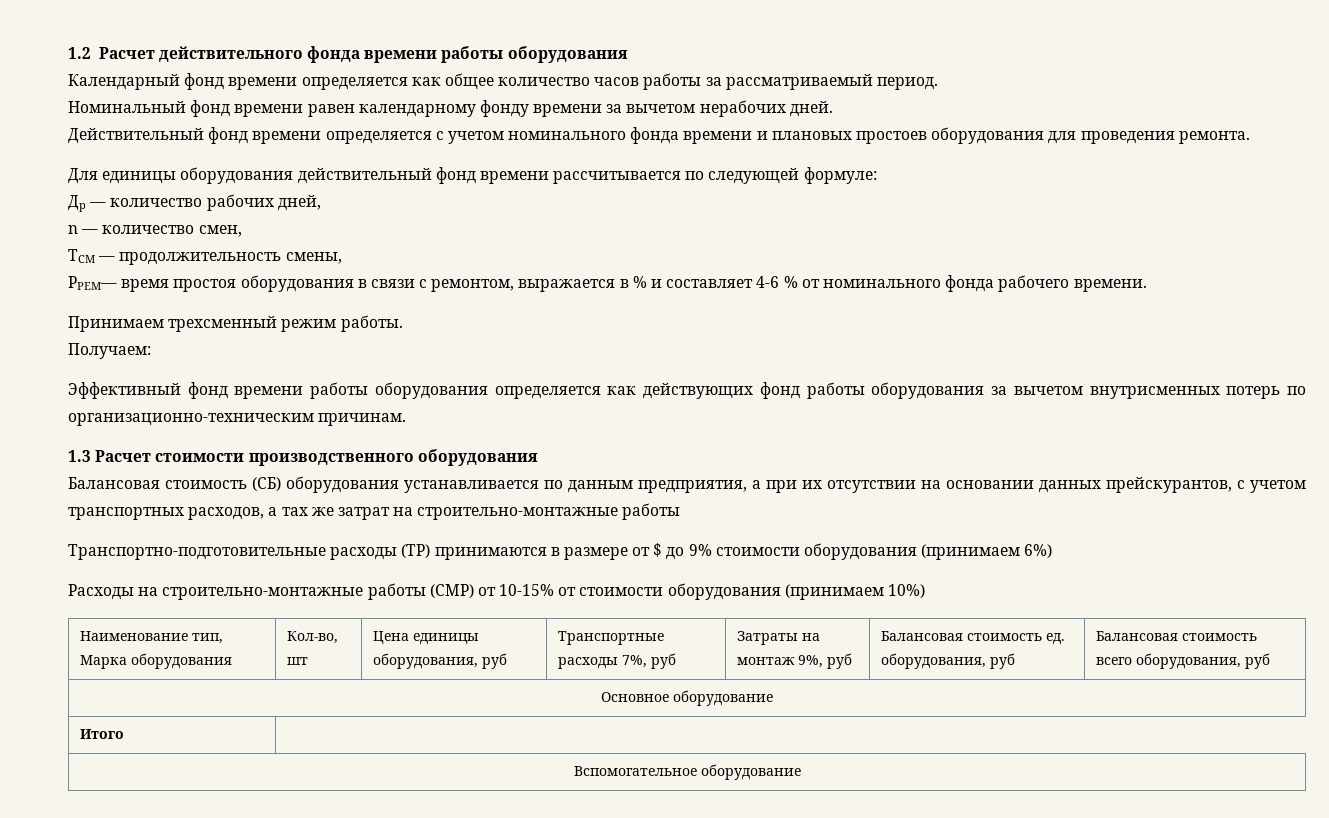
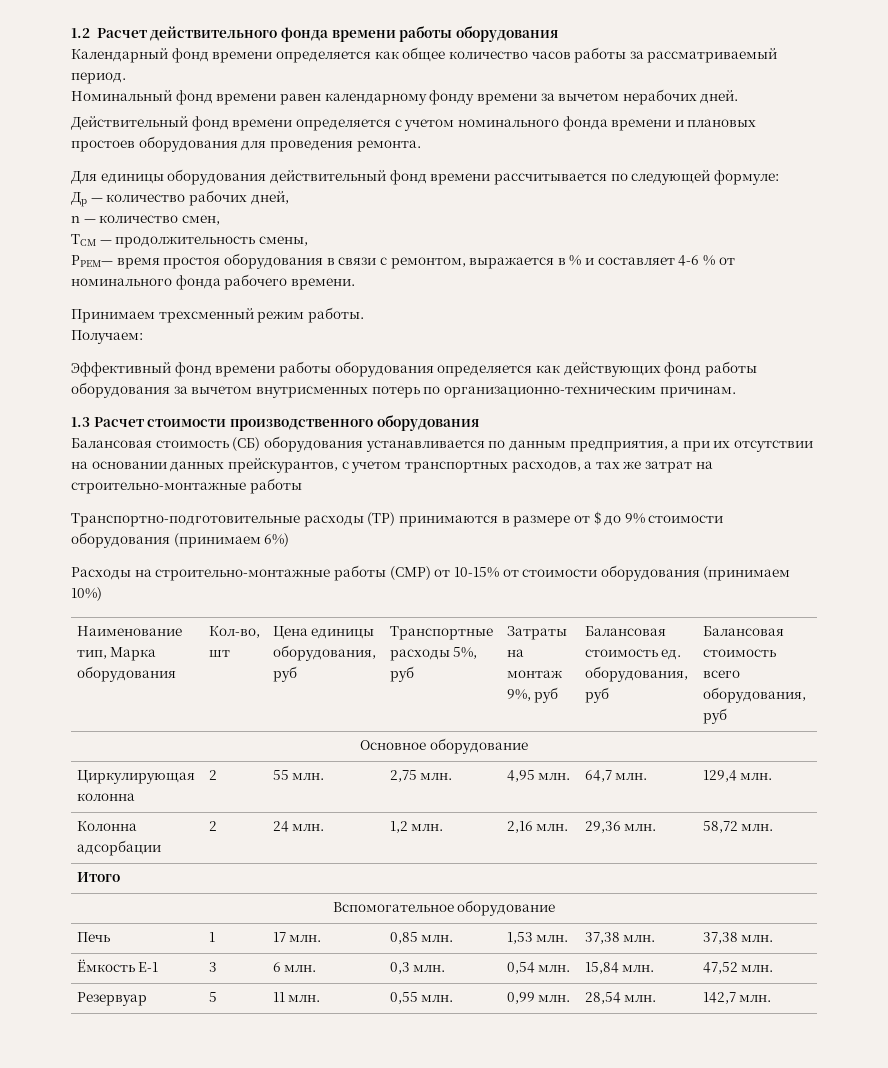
[622,655,648,668] 7%, -> [453,647,478,659] 5%,
[80,729,125,739] [573,764,801,780] Итого // Вспомогательное оборудование -> [76,770,195,784] [76,793,135,801] [208,770,217,780] [272,770,325,780] [389,770,453,782] [506,770,571,782] [584,770,648,782] [702,770,773,782] [76,821,137,831] [76,840,161,856] [208,821,217,831] [272,821,325,832] [389,821,444,833] [506,821,569,833] [584,821,657,833] [702,821,774,833] [76,872,120,882] [332,900,556,916] [76,932,110,942] [208,932,215,942] [272,932,322,942] [389,932,454,944] [506,932,569,944] [584,932,656,944] [702,932,774,944] [76,959,159,972] [208,962,217,972] [272,962,317,972] [389,962,446,974] [506,962,571,974] [584,962,655,974] [702,962,774,974] [76,992,147,1006] [208,992,217,1002] [272,992,321,1002] [389,992,454,1004] [506,992,571,1004] [584,992,657,1004] [702,992,772,1004] Циркулирующая колонна | 2 | 55 млн. | 2,75 млн. | 4,95 млн. | 64,7 млн. | 129,4 млн. // Колонна адсорбации | 2 | 24 млн. | 1,2 млн. | 2,16 млн. | 29,36 млн. | 58,72 млн. // Итого // Вспомогательное оборудование // Печь | 1 | 17 млн. | 0,85 млн. | 1,53 млн. | 37,38 млн. | 37,38 млн. // Ёмкость Е-1 | 3 | 6 млн. | 0,3 млн. | 0,54 млн. | 15,84 млн. | 47,52 млн. // Резервуар | 5 | 11 млн. | 0,55 млн. | 0,99 млн. | 28,54 млн. | 142,7 млн.

